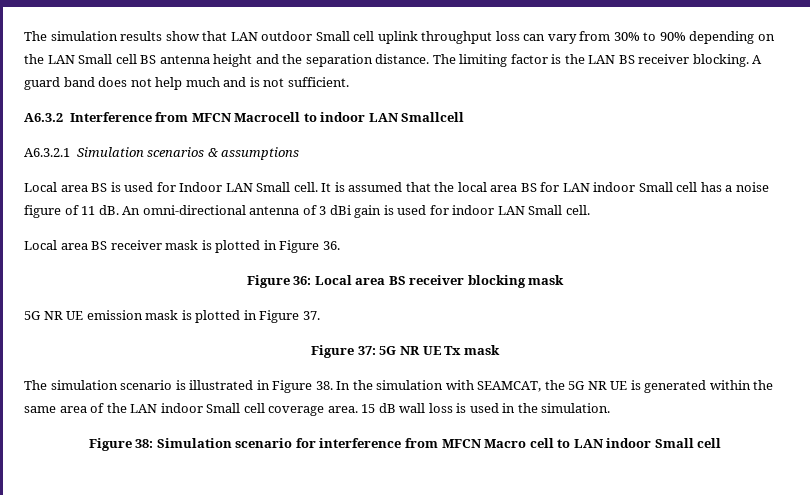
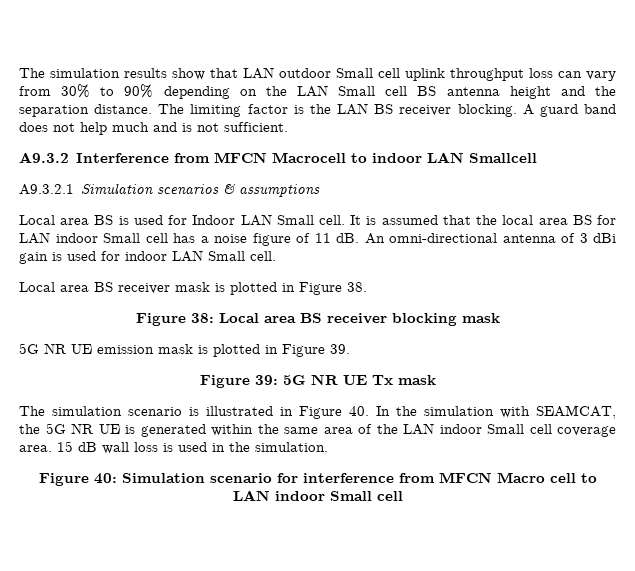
[24,113,63,122] A6.3.2 -> [19,152,69,163] A9.3.2
[24,148,70,157] A6.3.2.1 -> [19,184,74,195] A9.3.2.1
[322,241,340,250] [246,275,312,288] 36. // Figure 36: -> [347,282,367,292] [135,313,214,326] 38. // Figure 38:
[302,311,320,320] [311,345,376,358] 37. // Figure 37: -> [330,344,350,354] [199,375,278,388] 39. // Figure 39:
[315,381,333,390] 38. -> [349,406,369,416] 40.
[135,439,154,448] 38: -> [93,473,117,484] 40:

